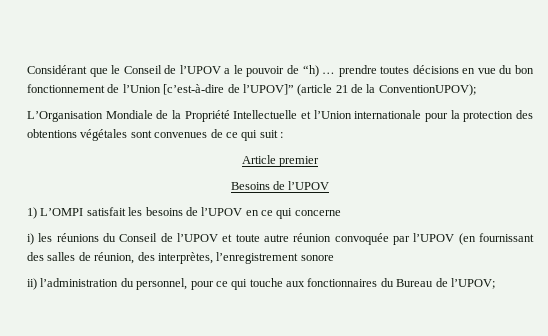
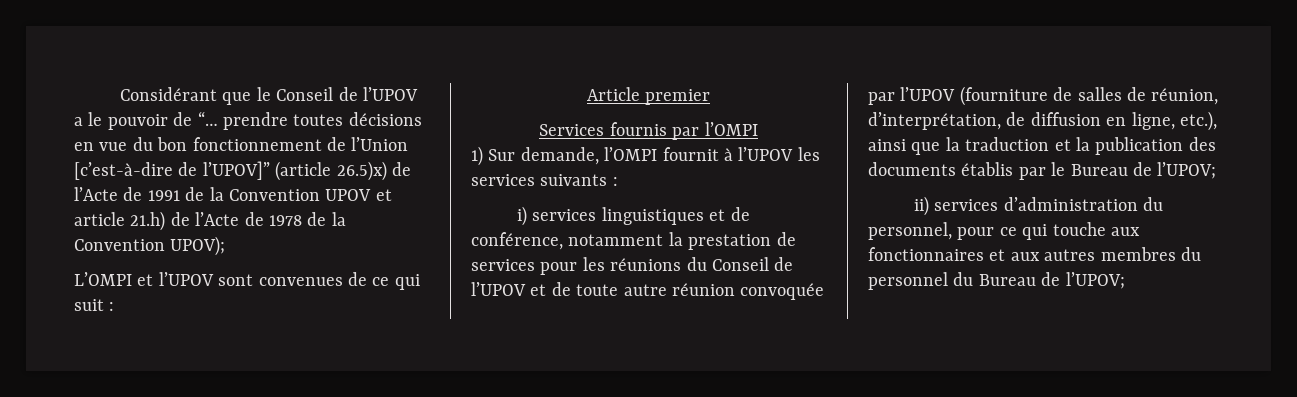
[302,65,336,77] “h) … -> [197,111,218,126] “…
[335,84,476,96] [27,110,534,122] [27,129,128,141] 21 de la ConventionUPOV); // L’Organisation Mondiale de la Propriété Intellectuelle et l’Union internationale pour la protection des obtentions végétales -> [336,161,411,181] [74,187,392,201] [74,211,346,231] [74,236,226,256] [74,272,214,286] 26.5)x) de l’Acte de 1991 de la Convention UPOV et article 21.h) de l’Acte de 1978 de la Convention UPOV); // L’OMPI et l’UPOV
[230,181,330,190] [27,207,341,219] [27,233,34,245] Besoins de l’UPOV // 1) L’OMPI satisfait les besoins de l’UPOV en ce qui concerne // i) -> [539,122,758,140] [471,146,820,166] [471,174,618,186] [517,206,750,226] [471,232,796,250] [471,259,578,275] Services fournis par l’OMPI // 1) Sur demande, l’OMPI fournit à l’UPOV les services suivants : // i) services linguistiques et de conférence, notamment la prestation de services pour
(233, 238) none -> [551,282,571,296] de
[458,233,534,245] [27,252,334,264] (en fournissant des salles de réunion, des interprètes, l’enregistrement sonore -> [959,86,1219,106] [868,111,1217,131] [868,137,1216,155] [868,162,1217,180] (fourniture de salles de réunion, d’interprétation, de diffusion en ligne, etc.), ainsi que la traduction et la publication des documents établis par le Bureau de l’UPOV;
[40,278,119,287] l’administration -> [934,197,1138,211] services d’administration
(378, 282) none -> [989,247,1201,261] [868,272,948,290] et aux autres membres du personnel

